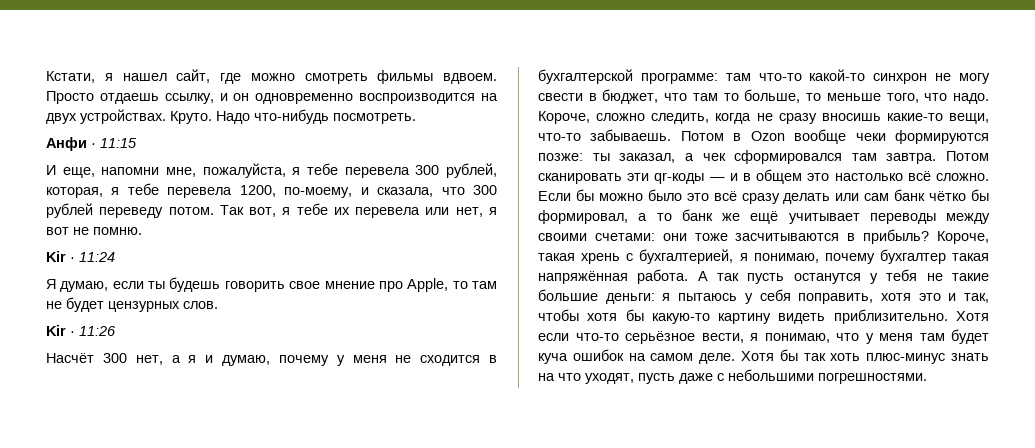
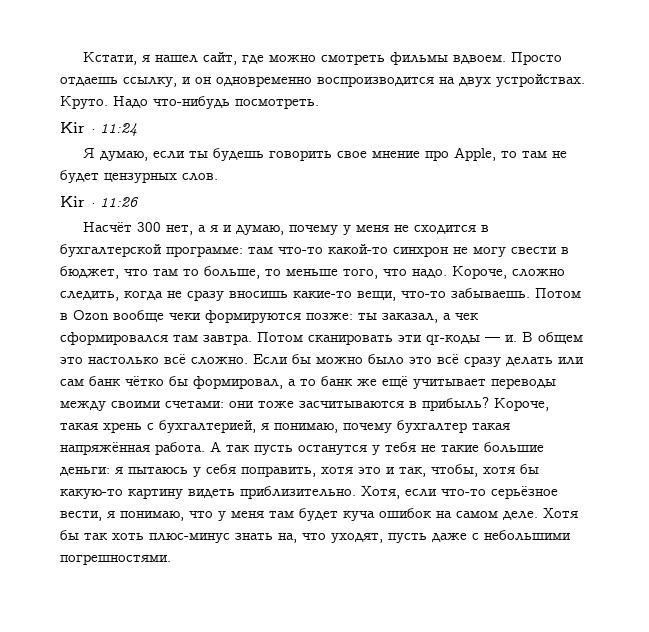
[46,137,137,151] [46,163,498,178] [46,183,498,198] [46,203,497,218] [46,227,142,235] // Анфи · 11:15 // И еще, напомни мне, пожалуйста, я тебе перевела 300 рублей, которая, я тебе перевела 1200, по-моему, и сказала, что 300 рублей переведу потом. Так вот, я тебе их перевела или нет, я вот не помню. -> (319, 103) none
[729,173,751,181] и в -> [505,332,533,342] и. В
[538,309,579,321] чтобы -> [431,464,478,477] чтобы,
[956,311,989,321] Хотя -> [361,486,400,499] Хотя,
[538,373,555,381] на -> [278,533,297,543] на,

